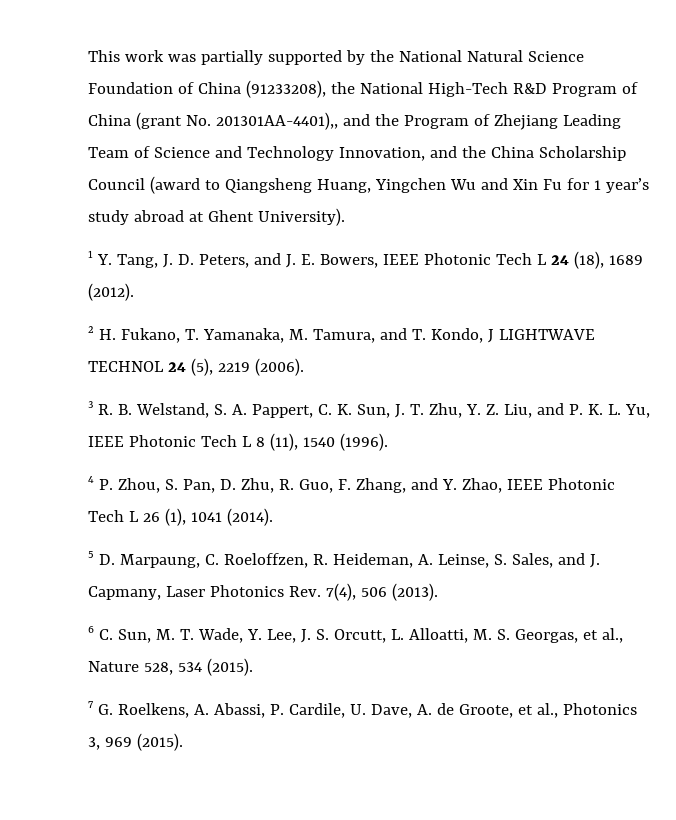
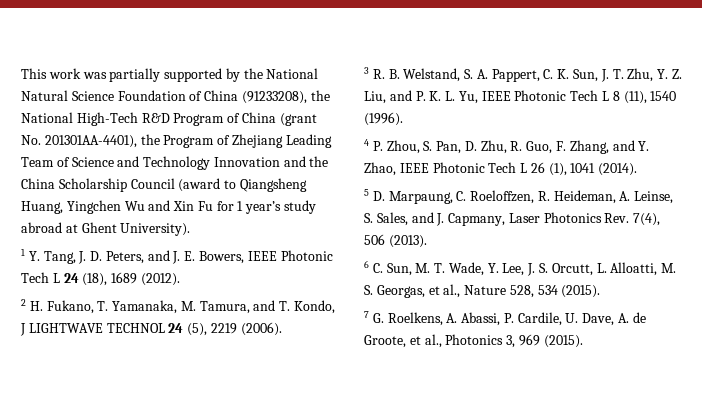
[215,112,370,130] 201301AA-4401),, and -> [44,135,137,148] 201301AA-4401),
[338,147,425,161] Innovation, -> [213,157,280,167] Innovation

